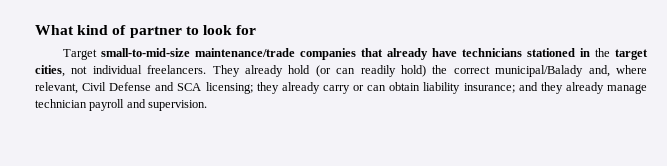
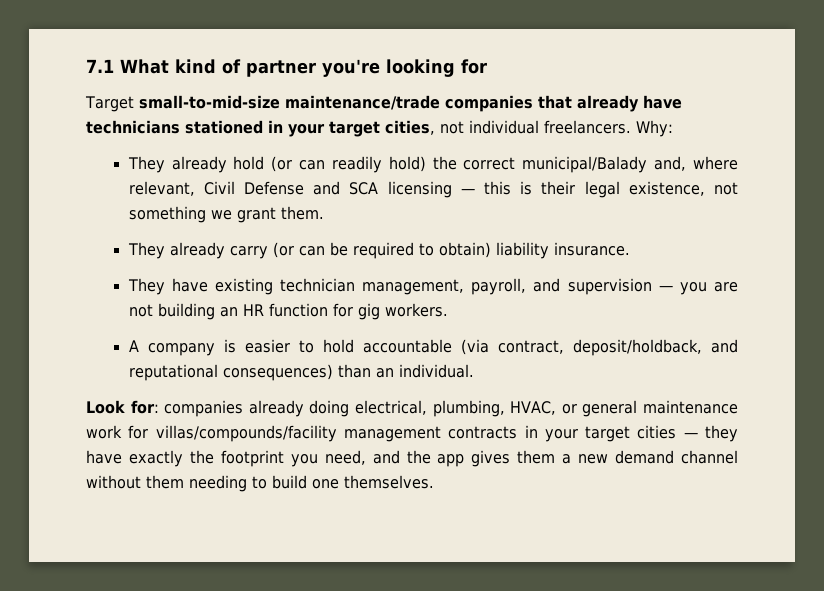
(35, 30) none -> [86,59,114,73] 7.1
[185,25,232,35] to look -> [322,59,455,77] you're looking
[595,48,611,57] the -> [288,124,325,137] your
(207, 69) none -> [636,120,673,137] Why: //
[205,82,648,94] [35,99,208,111] licensing; they already carry or can obtain liability insurance; and they already manage technician payroll and supervision. -> [387,181,738,198] [128,206,324,223] [127,242,630,259] [127,278,739,295] [128,303,448,320] [128,339,739,356] [128,364,474,381] [86,400,738,417] [86,425,738,442] [86,450,739,467] [86,475,434,492] licensing — this is their legal existence, not something we grant them. // They already carry (or can be required to obtain) liability insurance. // They have existing technician management, payroll, and supervision — you are not building an HR function for gig workers. // A company is easier to hold accountable (via contract, deposit/holdback, and reputational consequences) than an individual. // Look for: companies already doing electrical, plumbing, HVAC, or general maintenance work for villas/compounds/facility management contracts in your target cities — they have exactly the footprint you need, and the app gives them a new demand channel without them needing to build one themselves.

